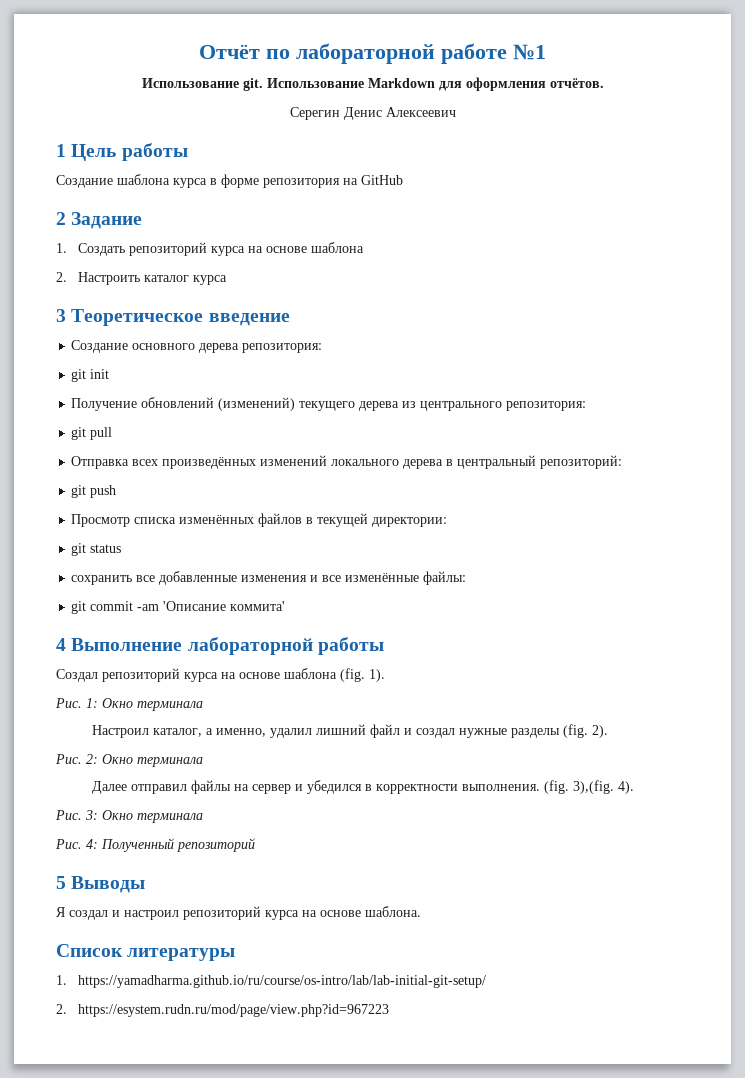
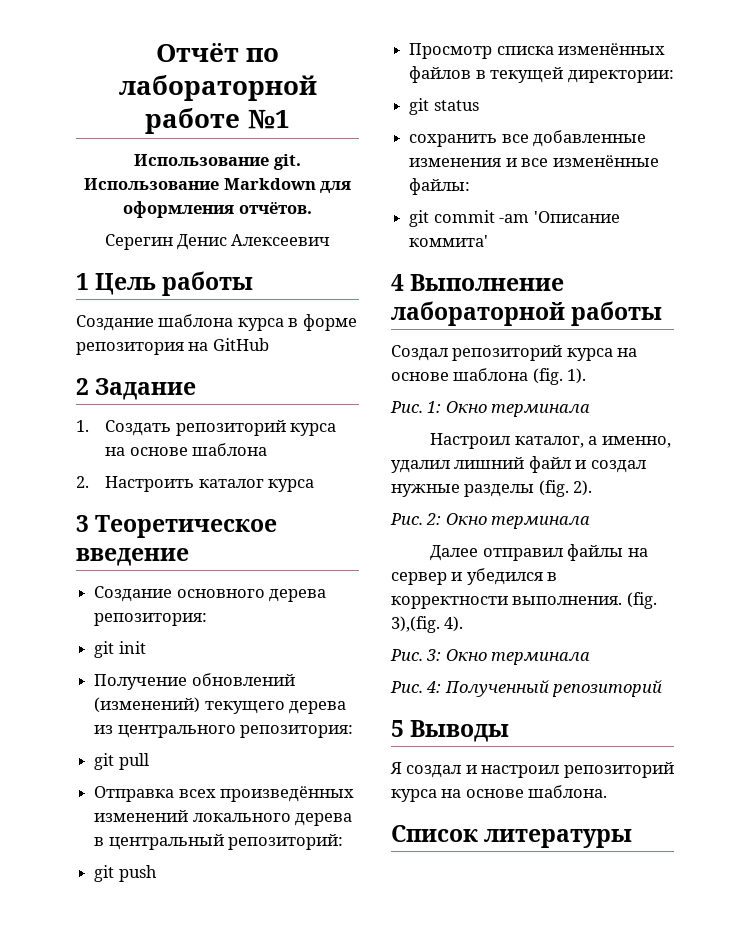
[56,975,486,988] [56,1004,389,1017] // 1. https://yamadharma.github.io/ru/course/os-intro/lab/lab-initial-git-setup/ // 2. https://esystem.rudn.ru/mod/page/view.php?id=967223 -> (633, 838) none

